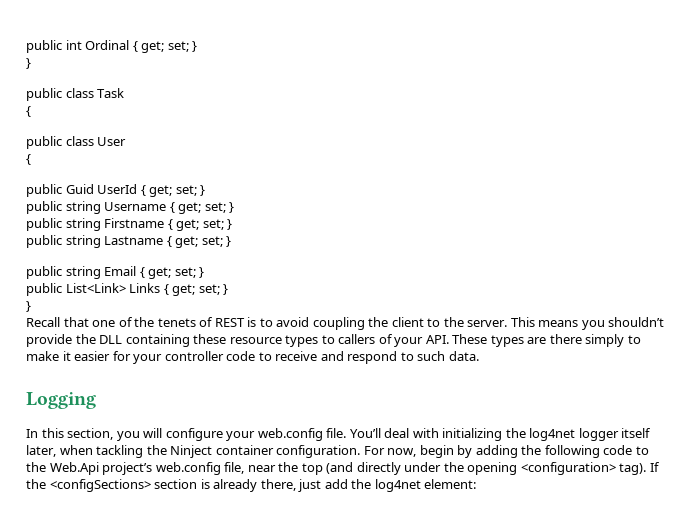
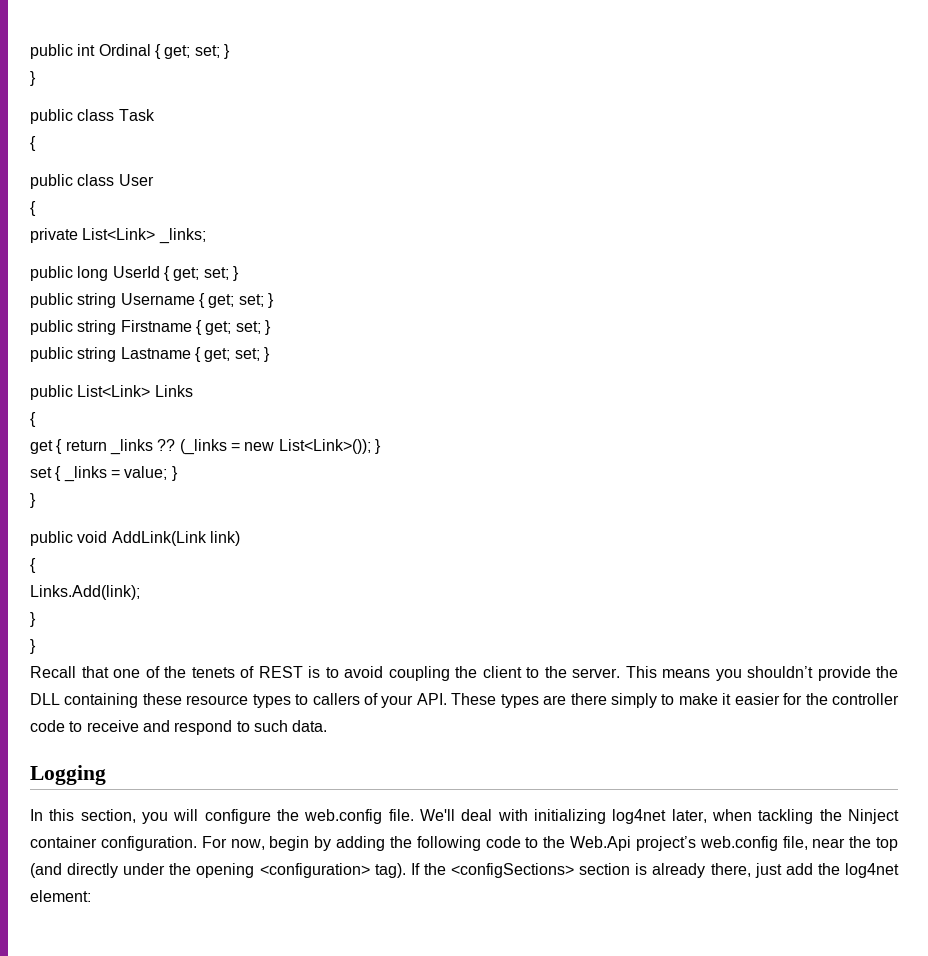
[26,184,94,197] // public Guid -> [30,228,206,244] [30,266,109,281] // private List<Link> _links; // public long
[65,266,205,279] [26,283,220,296] string Email { get; set; } // public List<Link> Links { get; set; -> [77,385,193,397] [30,412,36,427] [30,439,381,455] [30,466,178,482] [30,493,36,508] [30,531,240,546] [30,558,36,573] [30,585,140,600] List<Link> Links // { // get { return _links ?? (_links = new List<Link>()); } // set { _links = value; } // } // public void AddLink(Link link) // { // Links.Add(link); //
[133,354,163,364] your -> [805,693,828,705] the
[226,431,256,441] your -> [277,809,299,821] the
[349,428,381,438] You’ll -> [419,809,455,821] We'll
[505,428,652,441] the log4net logger itself -> [612,809,667,824] log4net

